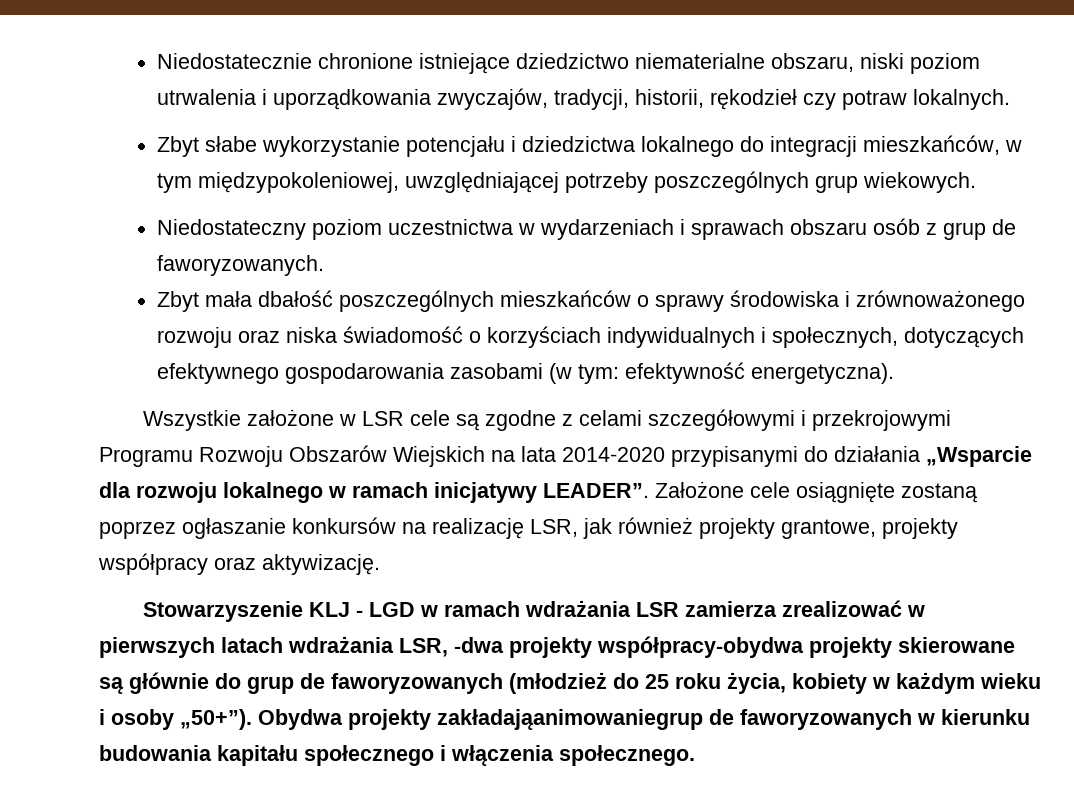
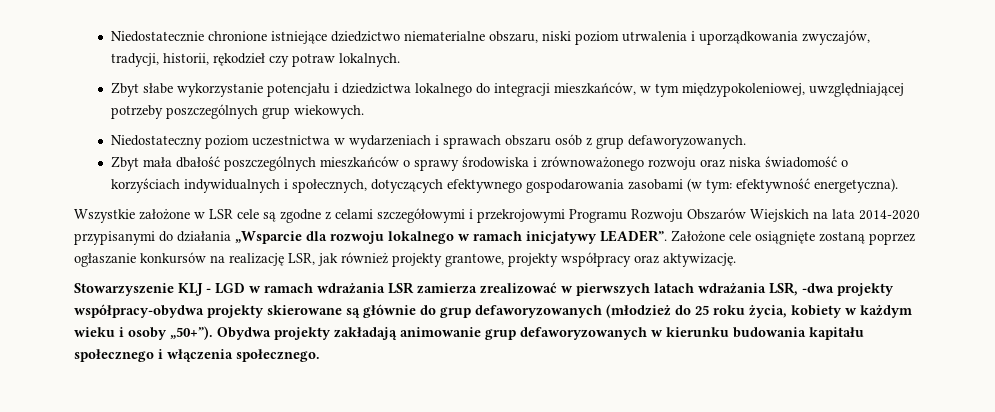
[992,219,1017,235] [157,255,325,276] de faworyzowanych. -> [628,135,747,149] defaworyzowanych.
[300,673,503,694] de faworyzowanych -> [475,305,602,318] defaworyzowanych
[437,709,912,730] zakładająanimowaniegrup de faworyzowanych -> [334,327,647,340] zakładają animowanie grup defaworyzowanych

